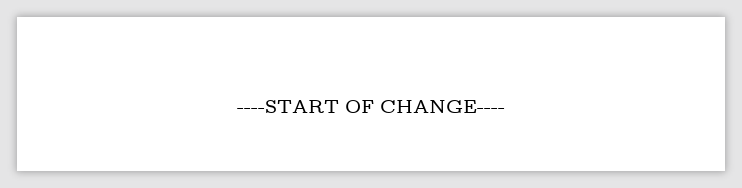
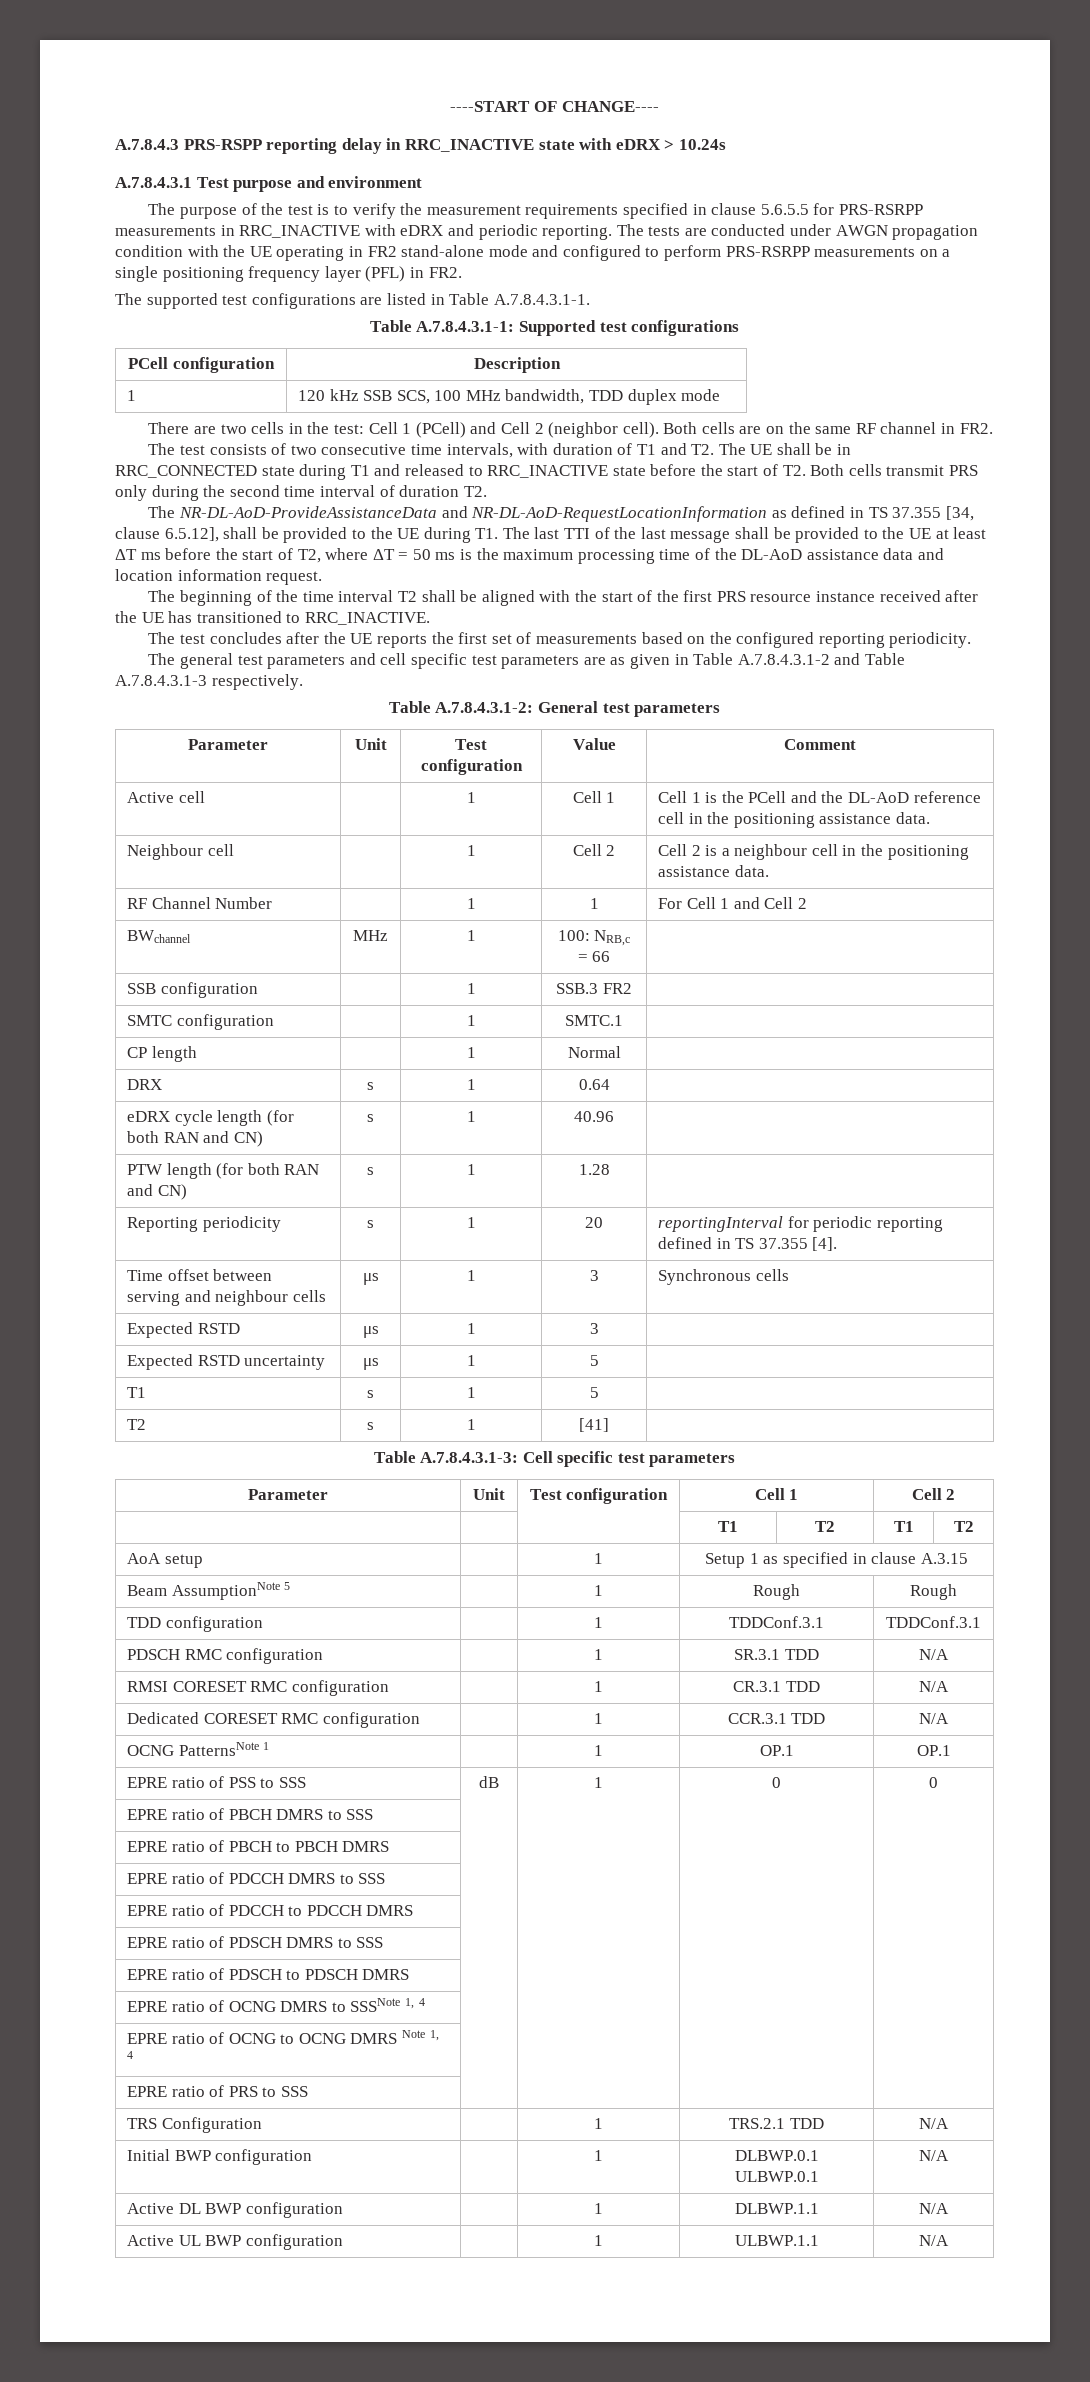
(505, 106) none -> [115,138,726,154] [115,176,423,192] [148,203,923,219] [115,224,979,240] [115,245,951,261] [115,266,462,282] [115,293,590,309] [369,320,740,336] [128,357,275,373] [473,357,561,373] [126,390,136,401] [297,389,721,405] [148,422,993,438] [148,443,852,458] [115,464,979,480] [115,485,487,501] [148,506,974,522] [115,527,987,543] [115,548,944,564] [115,569,323,585] [148,590,979,606] [115,611,430,625] [148,632,972,648] [148,653,905,669] [115,674,303,690] [388,701,721,717] [188,739,268,750] [354,738,387,750] [455,739,487,750] [420,759,523,775] [572,738,616,750] [784,739,856,750] [126,791,205,803] [466,792,476,803] [572,791,616,803] [657,791,981,803] [657,812,930,828] [126,844,234,860] [466,845,476,856] [572,844,616,856] [657,844,969,860] [657,865,769,877] [126,897,273,909] [466,898,476,909] [589,898,599,909] [657,897,807,909] [126,930,191,943] [353,930,388,941] [466,930,476,941] [557,930,631,946] [577,951,611,962] [126,982,258,998] [466,983,476,994] [556,983,632,994] [126,1014,274,1030] [466,1015,476,1026] [565,1015,623,1026] [126,1046,197,1062] [466,1047,476,1058] [567,1046,621,1058] [126,1079,162,1090] [367,1082,374,1090] [466,1079,476,1090] [578,1079,610,1090] [126,1110,294,1126] [126,1131,263,1147] [367,1114,374,1122] [466,1111,476,1122] [574,1111,614,1122] [126,1163,320,1179] [126,1184,187,1200] [367,1167,374,1175] [466,1164,476,1175] [578,1164,610,1175] [126,1216,281,1232] [367,1220,374,1228] [466,1217,476,1228] [585,1217,603,1228] [657,1216,943,1232] [657,1237,838,1251] [126,1269,273,1281] [126,1290,326,1306] [362,1273,379,1285] [466,1270,476,1281] [589,1270,599,1281] [657,1269,789,1285] [126,1322,240,1338] [362,1326,379,1338] [466,1323,476,1334] [589,1323,599,1334] [126,1354,326,1370] [362,1358,379,1370] [466,1355,476,1366] [589,1355,599,1366] [126,1387,146,1398] [367,1390,374,1398] [466,1387,476,1398] [589,1387,599,1398] [126,1419,146,1430] [367,1422,374,1430] [466,1419,476,1430] [579,1418,609,1432] [373,1451,736,1467] [248,1489,328,1500] [473,1488,505,1500] [529,1488,669,1504] [754,1488,799,1500] [911,1488,956,1500] [718,1521,738,1532] [815,1521,835,1532] [893,1521,914,1532] [953,1521,974,1532] [126,1553,203,1568] [594,1553,603,1564] [705,1552,968,1568] [126,1582,291,1600] [594,1585,603,1596] [753,1584,800,1600] [910,1584,957,1600] [126,1616,263,1632] [594,1617,603,1628] [729,1616,824,1628] [886,1616,981,1628] [126,1648,324,1664] [594,1649,603,1660] [734,1649,819,1660] [919,1649,949,1660] [126,1680,389,1696] [594,1681,603,1692] [733,1681,820,1692] [919,1681,949,1692] [126,1712,420,1728] [594,1713,603,1724] [727,1713,826,1724] [919,1713,949,1724] [126,1742,270,1756] [594,1745,603,1756] [759,1745,794,1756] [916,1745,951,1756] [126,1776,306,1788] [479,1776,499,1788] [594,1777,603,1788] [772,1777,781,1788] [929,1777,938,1788] [126,1808,374,1820] [126,1840,390,1852] [126,1872,386,1884] [126,1904,414,1916] [126,1936,384,1948] [126,1968,410,1980] [126,1998,425,2012] [126,2030,439,2044] [126,2051,133,2059] [126,2085,308,2097] [126,2117,262,2133] [594,2118,603,2129] [729,2118,824,2129] [919,2118,949,2129] [126,2149,313,2165] [594,2150,603,2161] [734,2150,819,2161] [734,2171,819,2182] [919,2150,949,2161] [126,2202,343,2218] [594,2203,603,2214] [734,2203,819,2214] [919,2203,949,2214] [126,2234,343,2250] [594,2235,603,2246] [734,2235,819,2246] [919,2235,949,2246] // A.7.8.4.3 PRS-RSPP reporting delay in RRC_INACTIVE state with eDRX > 10.24s // A.7.8.4.3.1 Test purpose and environment // The purpose of the test is to verify the measurement requirements specified in clause 5.6.5.5 for PRS-RSRPP measurements in RRC_INACTIVE with eDRX and periodic reporting. The tests are conducted under AWGN propagation condition with the UE operating in FR2 stand-alone mode and configured to perform PRS-RSRPP measurements on a single positioning frequency layer (PFL) in FR2. // The supported test configurations are listed in Table A.7.8.4.3.1-1. // Table A.7.8.4.3.1-1: Supported test configurations // PCell configuration | Description // 1 | 120 kHz SSB SCS, 100 MHz bandwidth, TDD duplex mode // There are two cells in the test: Cell 1 (PCell) and Cell 2 (neighbor cell). Both cells are on the same RF channel in FR2. // The test consists of two consecutive time intervals, with duration of T1 and T2. The UE shall be in RRC_CONNECTED state during T1 and released to RRC_INACTIVE state before the start of T2. Both cells transmit PRS only during the second time interval of duration T2. // The NR-DL-AoD-ProvideAssistanceData and NR-DL-AoD-RequestLocationInformation as defined in TS 37.355 [34, clause 6.5.12], shall be provided to the UE during T1. The last TTI of the last message shall be provided to the UE at least ΔT ms before the start of T2, where ΔT = 50 ms is the maximum processing time of the DL-AoD assistance data and location information request. // The beginning of the time interval T2 shall be aligned with the start of the first PRS resource instance received after the UE has transitioned to RRC_INACTIVE. // The test concludes after the UE reports the first set of measurements based on the configured reporting periodicity. // The general test parameters and cell specific test parameters are as given in Table A.7.8.4.3.1-2 and Table A.7.8.4.3.1-3 respectively. // Table A.7.8.4.3.1-2: General test parameters // Parameter | Unit | Test configuration | Value | Comment // Active cell | | 1 | Cell 1 | Cell 1 is the PCell and the DL-AoD reference cell in the positioning assistance data. // Neighbour cell | | 1 | Cell 2 | Cell 2 is a neighbour cell in the positioning assistance data. // RF Channel Number | | 1 | 1 | For Cell 1 and Cell 2 // BWchannel | MHz | 1 | 100: NRB,c = 66 | // SSB configuration | | 1 | SSB.3 FR2 | // SMTC configuration | | 1 | SMTC.1 | // CP length | | 1 | Normal | // DRX | s | 1 | 0.64 | // eDRX cycle length (for both RAN and CN) | s | 1 | 40.96 | // PTW length (for both RAN and CN) | s | 1 | 1.28 | // Reporting periodicity | s | 1 | 20 | reportingInterval for periodic reporting defined in TS 37.355 [4]. // Time offset between serving and neighbour cells | μs | 1 | 3 | Synchronous cells // Expected RSTD | μs | 1 | 3 | // Expected RSTD uncertainty | μs | 1 | 5 | // T1 | s | 1 | 5 | // T2 | s | 1 | [41] | // Table A.7.8.4.3.1-3: Cell specific test parameters // Parameter | Unit | Test configuration | Cell 1 | Cell 2 // | | | T1 | T2 | T1 | T2 // AoA setup | | 1 | Setup 1 as specified in clause A.3.15 // Beam AssumptionNote 5 | | 1 | Rough | Rough // TDD configuration | | 1 | TDDConf.3.1 | TDDConf.3.1 // PDSCH RMC configuration | | 1 | SR.3.1 TDD | N/A // RMSI CORESET RMC configuration | | 1 | CR.3.1 TDD | N/A // Dedicated CORESET RMC configuration | | 1 | CCR.3.1 TDD | N/A // OCNG PatternsNote 1 | | 1 | OP.1 | OP.1 // EPRE ratio of PSS to SSS | dB | 1 | 0 | 0 // EPRE ratio of PBCH DMRS to SSS | | | | // EPRE ratio of PBCH to PBCH DMRS | | | | // EPRE ratio of PDCCH DMRS to SSS | | | | // EPRE ratio of PDCCH to PDCCH DMRS | | | | // EPRE ratio of PDSCH DMRS to SSS | | | | // EPRE ratio of PDSCH to PDSCH DMRS | | | | // EPRE ratio of OCNG DMRS to SSSNote 1, 4 | | | | // EPRE ratio of OCNG to OCNG DMRS Note 1, 4 | | | | // EPRE ratio of PRS to SSS | | | | // TRS Configuration | | 1 | TRS.2.1 TDD | N/A // Initial BWP configuration | | 1 | DLBWP.0.1 ULBWP.0.1 | N/A // Active DL BWP configuration | | 1 | DLBWP.1.1 | N/A // Active UL BWP configuration | | 1 | ULBWP.1.1 | N/A

